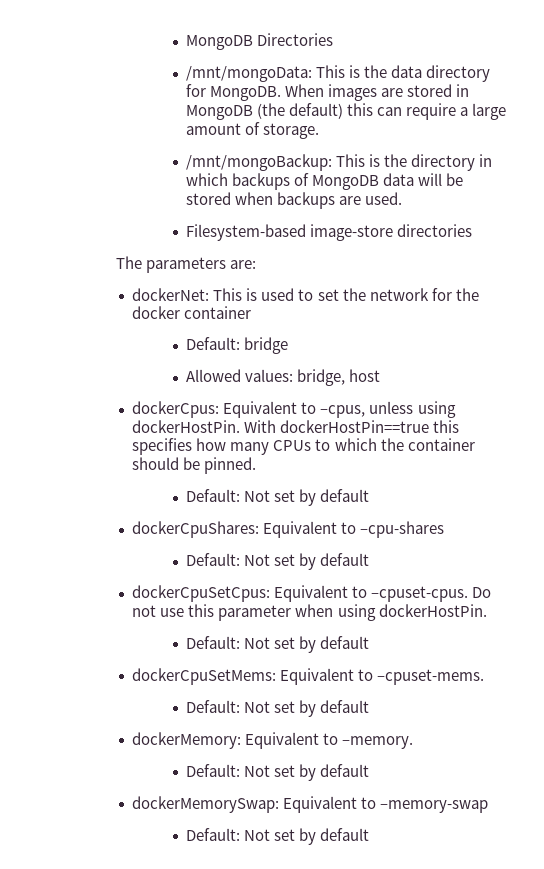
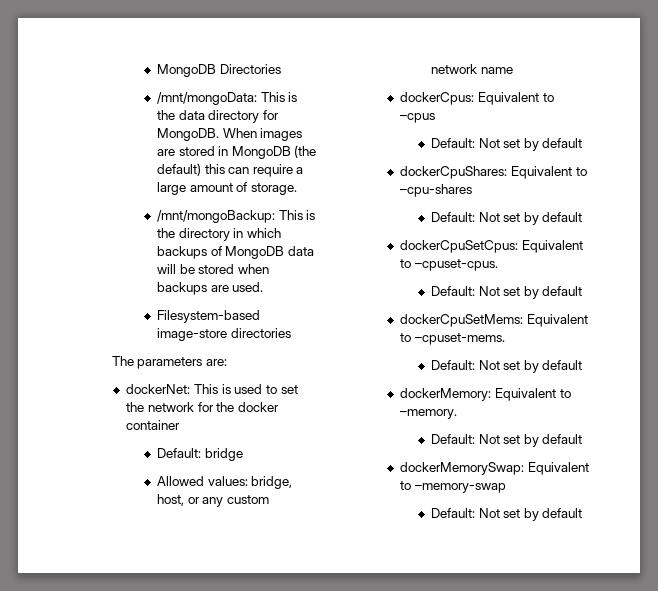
[349,369,381,382] [132,401,456,418] [132,420,460,433] [132,438,475,455] [132,457,257,474] host // dockerCpus: Equivalent to –cpus, unless using dockerHostPin. With dockerHostPin==true this specifies how many CPUs to which the container should be pinned. -> [156,494,269,507] [430,64,513,74] [400,92,554,105] [400,113,436,123] host, or any custom network name // dockerCpus: Equivalent to –cpus
[472,587,492,598] [132,604,487,621] Do not use this parameter when using dockerHostPin. -> (499, 265) none

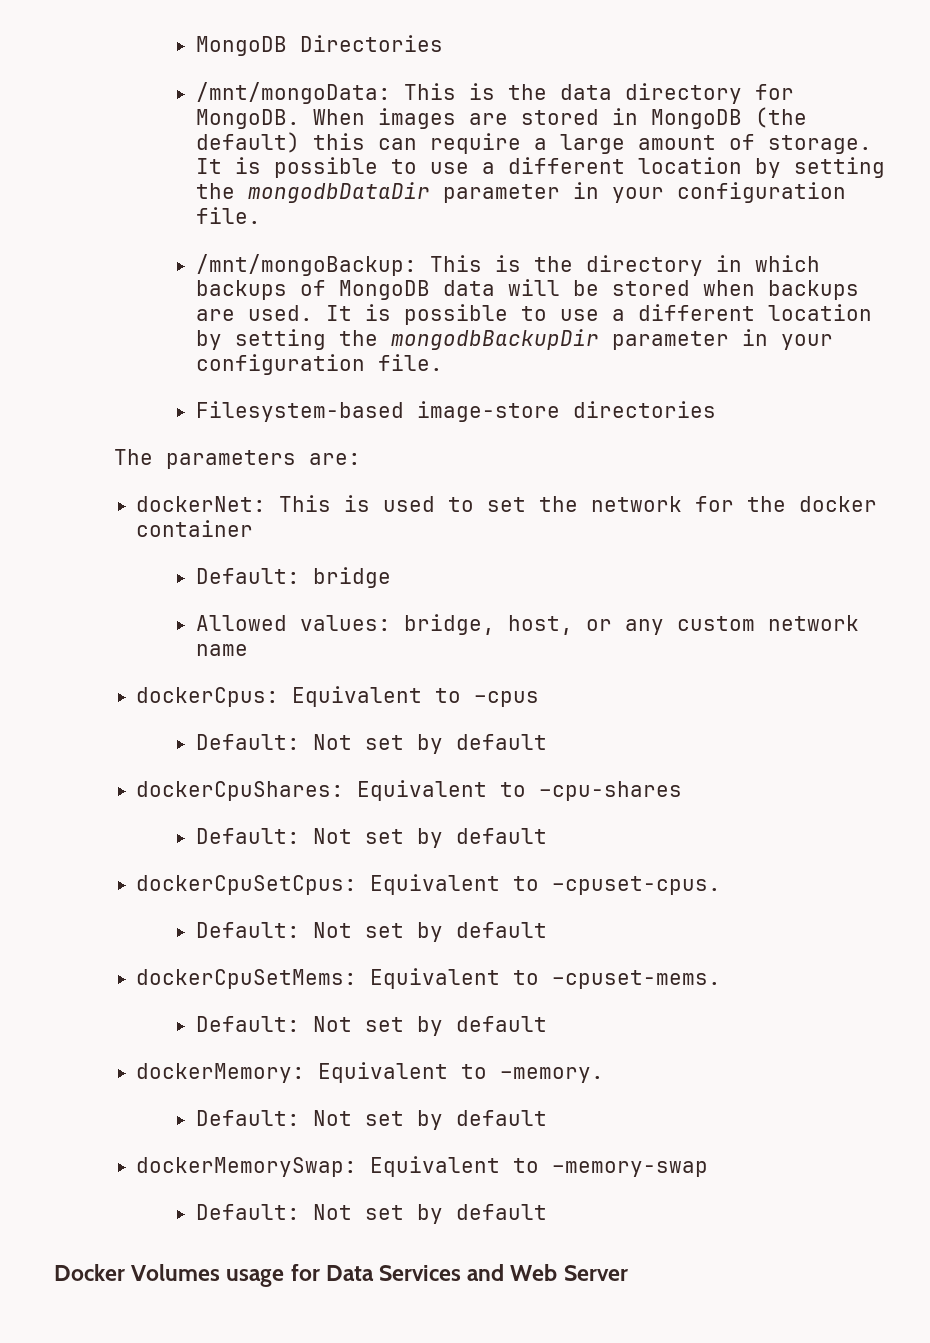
(297, 189) none -> [195,157,885,178] [195,182,846,203] [195,207,261,224] It is possible to use a different location by setting the mongodbDataDir parameter in your configuration file.
(264, 287) none -> [325,304,872,325] [195,329,833,350] [195,354,443,375] It is possible to use a different location by setting the mongodbBackupDir parameter in your configuration file.
(583, 513) none -> [54,1264,628,1287] // Docker Volumes usage for Data Services and Web Server

